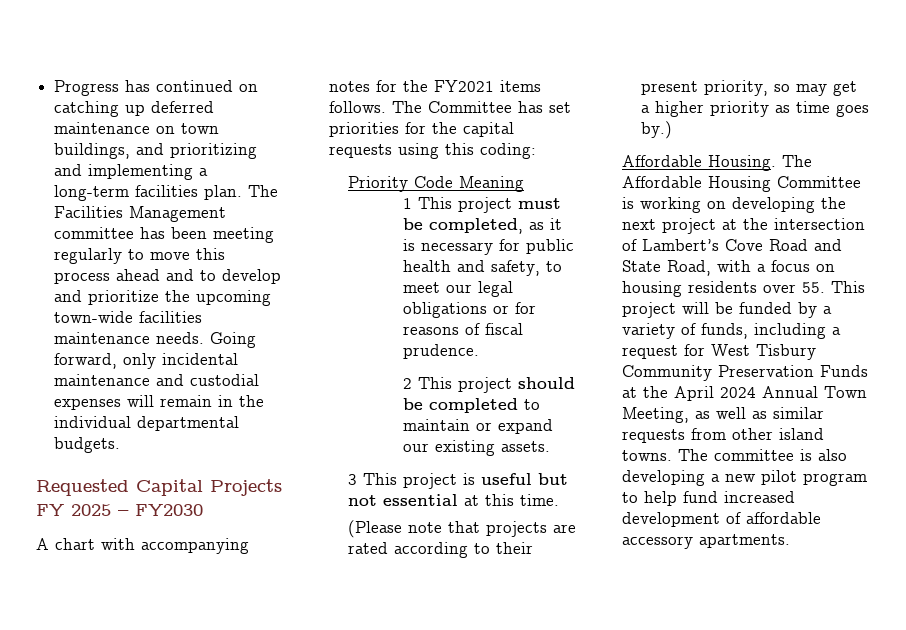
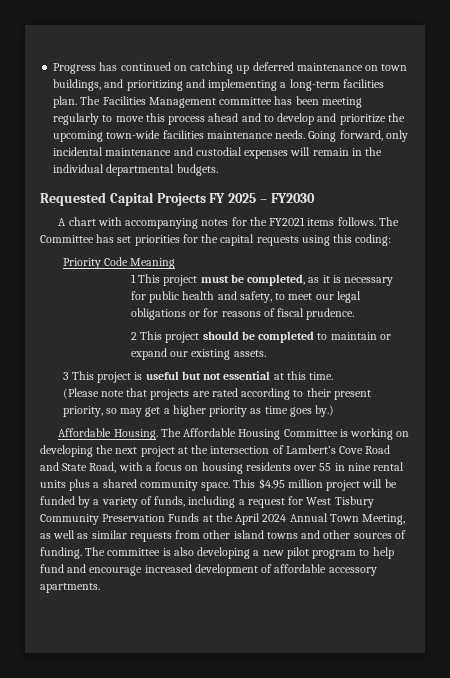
[802,281,865,293] 55. This -> [319,462,405,471] [40,478,323,491] 55 in nine rental units plus a shared community space. This $4.95 million
[622,450,672,461] towns. -> [266,530,406,539] [40,547,82,559] towns and other sources of funding.
(718, 497) none -> [67,564,143,576] and encourage

